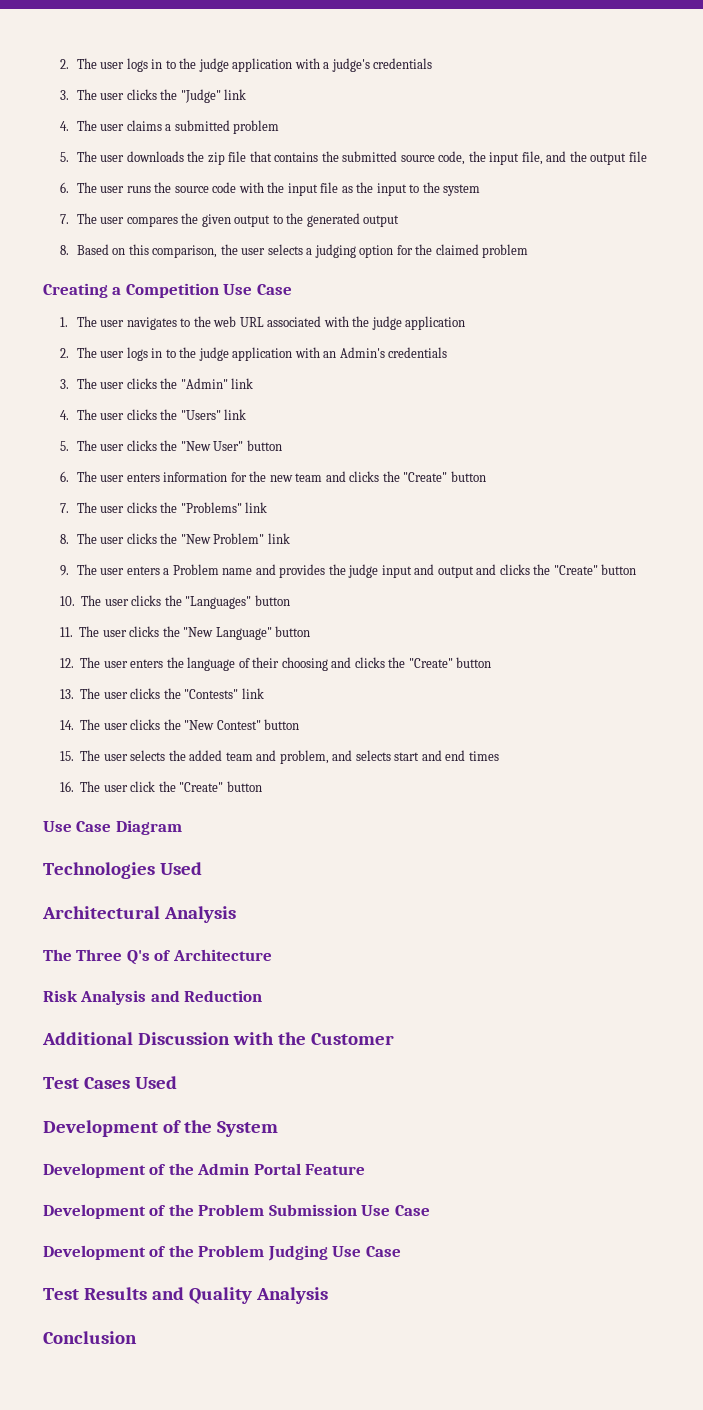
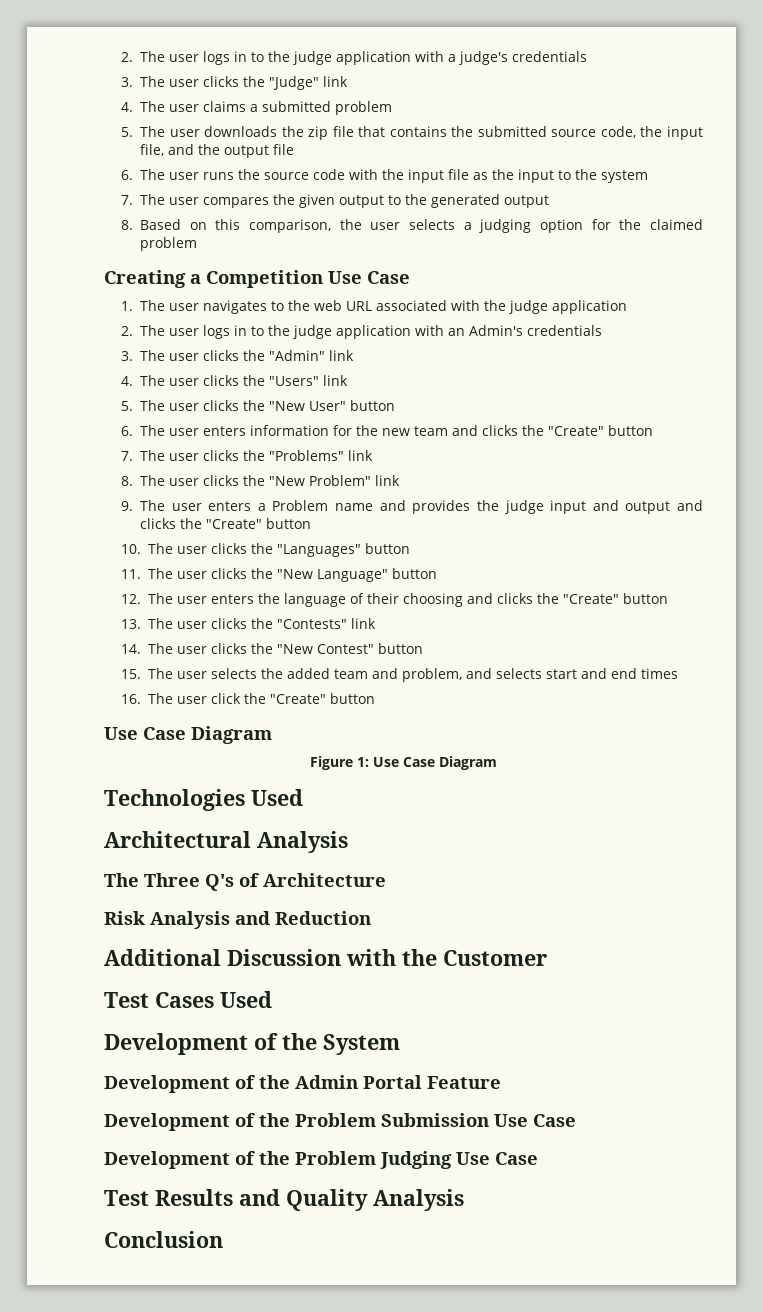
(182, 827) none -> [310,756,497,770] // Figure 1: Use Case Diagram

